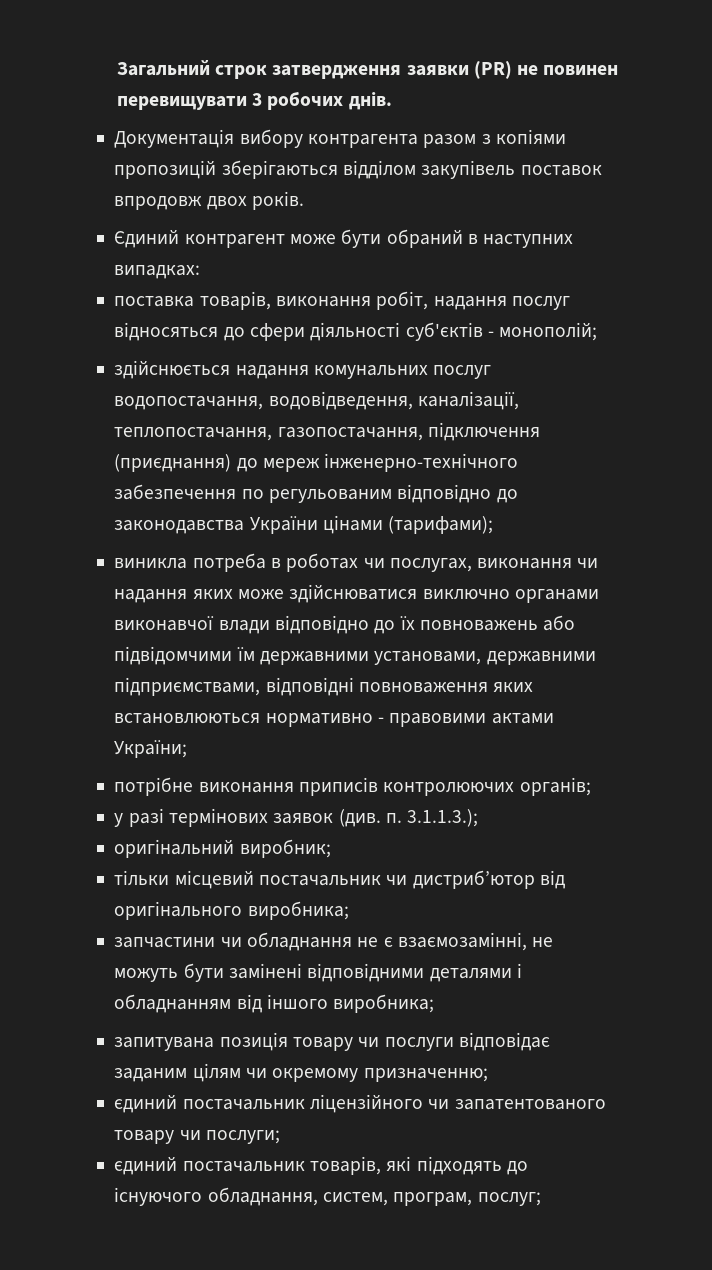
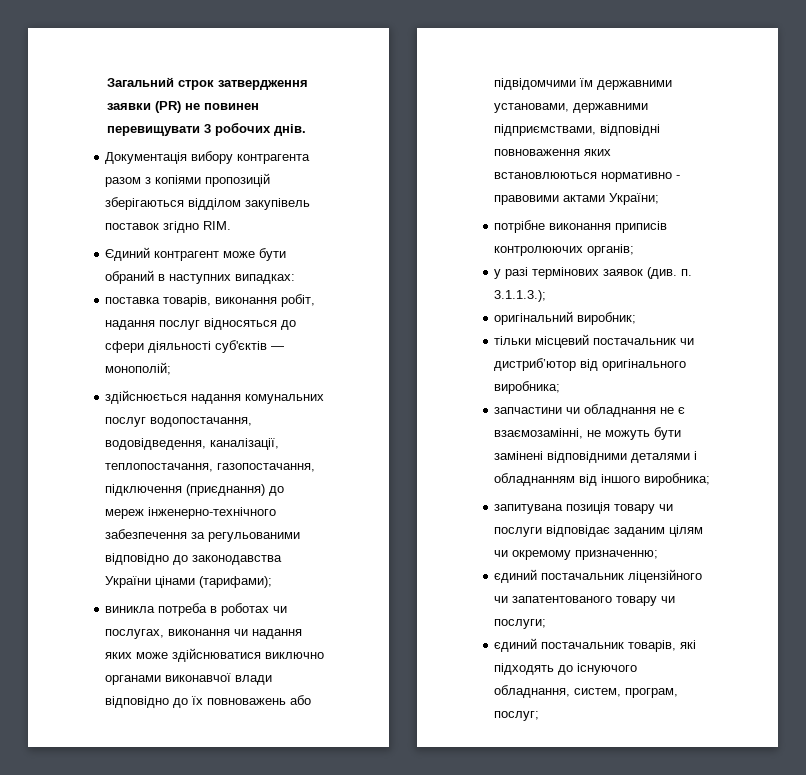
[114,191,304,210] впродовж двох років. -> [163,221,232,233] згідно RIM.
[487,331,494,337] - -> [271,346,285,350] —
[241,489,392,503] по регульованим -> [191,532,301,542] за регульованими

